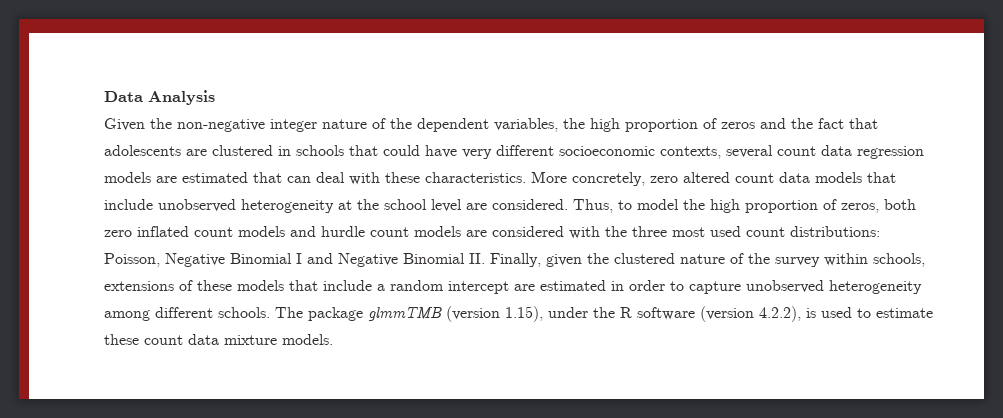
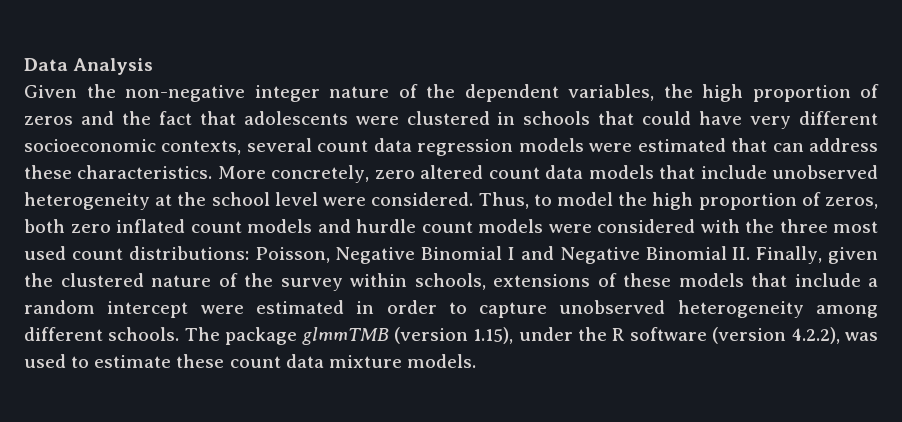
[186,149,207,156] are -> [355,116,399,125] were
[156,176,177,183] are -> [589,143,633,152] were
[316,172,380,185] deal with -> [809,138,879,152] address
[466,203,487,210] are -> [323,197,367,206] were
[466,230,487,237] are -> [548,224,592,233] were
[514,284,535,291] are -> [200,305,244,314] were
[806,308,816,318] is -> [845,332,878,341] was

